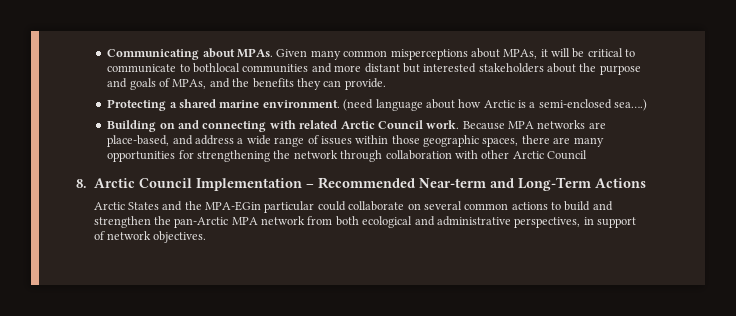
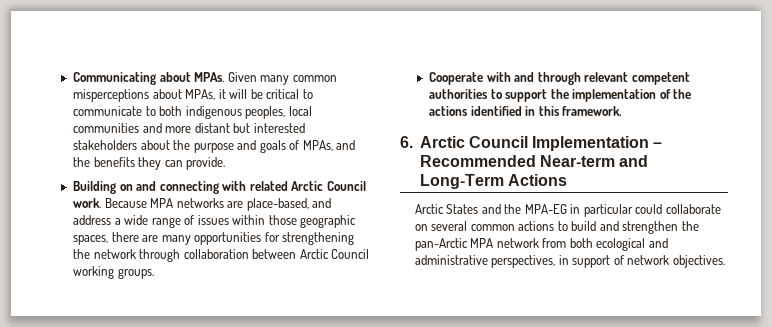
[193,63,241,73] bothlocal -> [159,106,312,119] both indigenous peoples, local
[107,99,648,111] // Protecting a shared marine environment. (need language about how Arctic is a semi-enclosed sea….) -> (226, 163) none
[454,150,588,160] [76,179,87,188] with other Arctic Council // 8. -> [252,249,370,259] [73,266,154,279] [429,72,690,85] [429,89,692,102] [429,106,623,116] [400,136,413,148] between Arctic Council working groups. // Cooperate with and through relevant competent authorities to support the implementation of the actions identified in this framework. // 6.
[205,201,262,211] MPA-EGin -> [524,204,581,214] MPA-EG in

